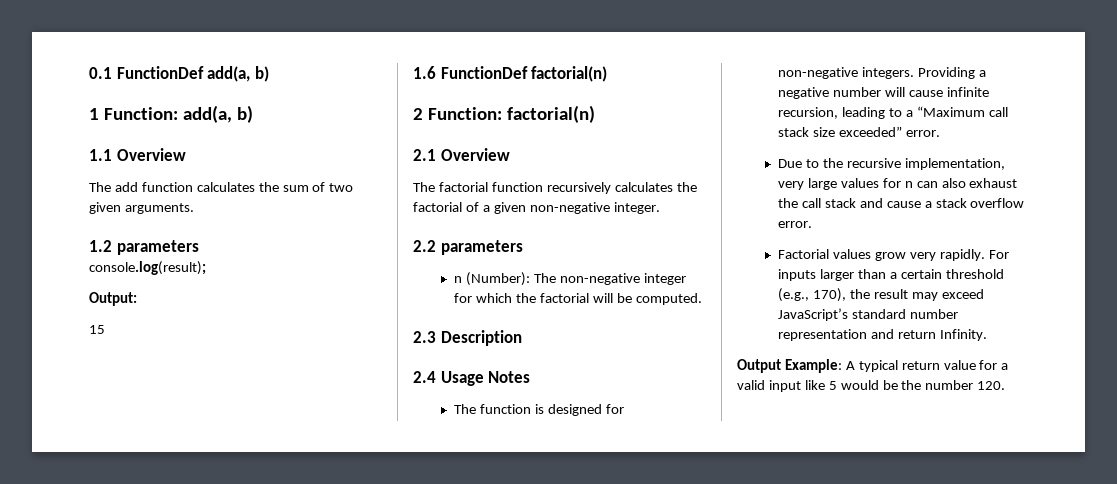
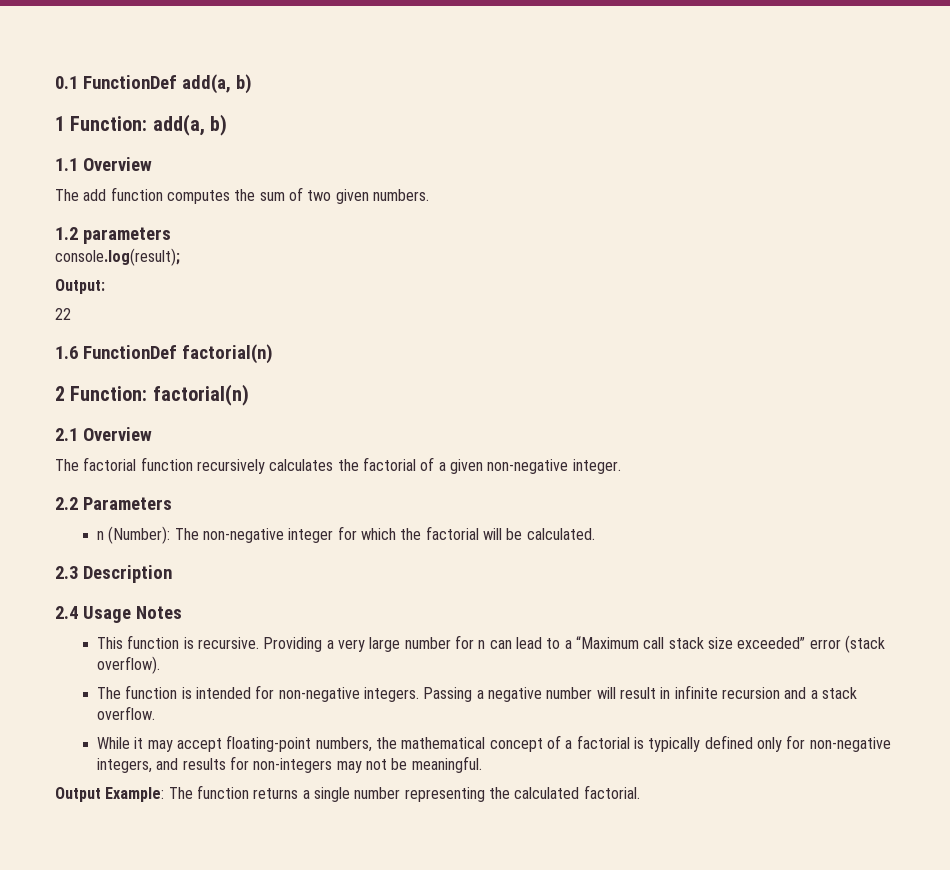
[196,182,255,192] calculates -> [166,190,230,204] computes
[124,203,194,214] arguments. -> [372,189,429,201] numbers.
[89,325,105,334] 15 -> [55,308,71,320] 22
[440,240,523,255] parameters -> [82,497,172,510] Parameters
[635,293,702,305] computed. -> [526,528,595,540] calculated.
[454,404,624,416] [778,67,986,79] [778,87,989,99] [778,107,885,119] The function is designed for non-negative integers. Providing a negative number will cause infinite recursion, leading -> [97,635,542,652] This function is recursive. Providing a very large number for n can lead
[905,130,940,137] [778,158,1005,170] [778,178,1018,190] [778,198,1025,208] [778,221,813,228] [778,249,1009,261] [778,269,1004,281] [778,288,984,302] [778,308,958,321] [778,329,987,341] [737,359,1009,373] [737,380,1006,392] error. // Due to the recursive implementation, very large values for n can also exhaust the call stack and cause a stack overflow error. // Factorial values grow very rapidly. For inputs larger than a certain threshold (e.g., 170), the result may exceed JavaScript’s standard number representation and return Infinity. // Output Example: A typical return value for a valid input like 5 would be the number 120. -> [809,635,885,653] [97,656,161,674] [97,685,857,702] [97,706,156,720] [97,735,891,752] [97,756,482,773] [55,785,640,802] error (stack overflow). // The function is intended for non-negative integers. Passing a negative number will result in infinite recursion and a stack overflow. // While it may accept floating-point numbers, the mathematical concept of a factorial is typically defined only for non-negative integers, and results for non-integers may not be meaningful. // Output Example: The function returns a single number representing the calculated factorial.

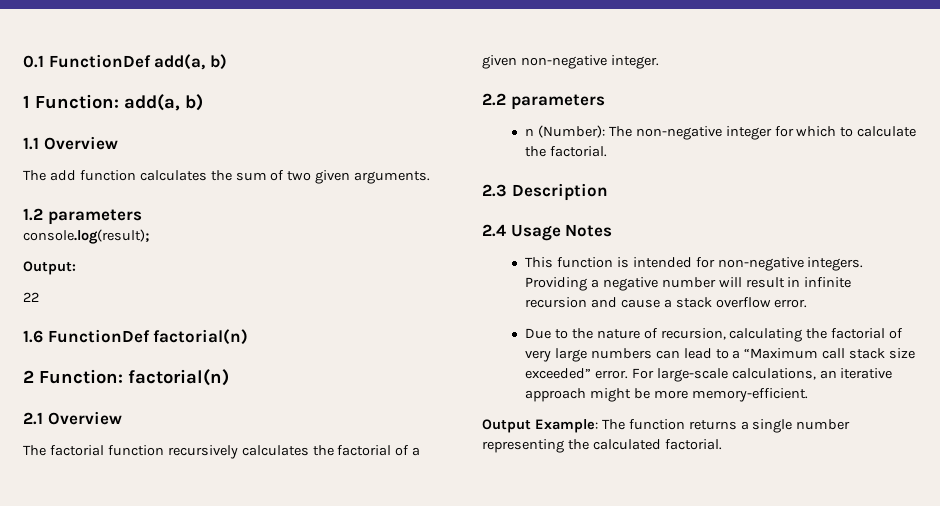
[166,190,230,204] computes -> [139,170,207,181] calculates
[372,189,429,201] numbers. -> [354,171,431,184] arguments.
[82,497,172,510] Parameters -> [510,94,605,110] parameters
[400,526,595,540] the factorial will be calculated. -> [840,126,917,137] [524,146,607,157] to calculate the factorial.
[198,635,486,652] recursive. Providing a very large number for n -> [632,257,864,271] [524,277,852,291] [524,297,808,308] [524,328,904,342] [524,348,652,362] intended for non-negative integers. Providing a negative number will result in infinite recursion and cause a stack overflow error. // Due to the nature of recursion, calculating the factorial of very large numbers
[809,635,885,653] [97,656,161,674] [97,685,857,702] [97,706,156,720] [97,735,891,752] [97,756,482,773] error (stack overflow). // The function is intended for non-negative integers. Passing a negative number will result in infinite recursion and a stack overflow. // While it may accept floating-point numbers, the mathematical concept of a factorial is typically defined only for non-negative integers, and results for non-integers may not be meaningful. -> [594,368,893,382] [524,388,808,402] error. For large-scale calculations, an iterative approach might be more memory-efficient.

